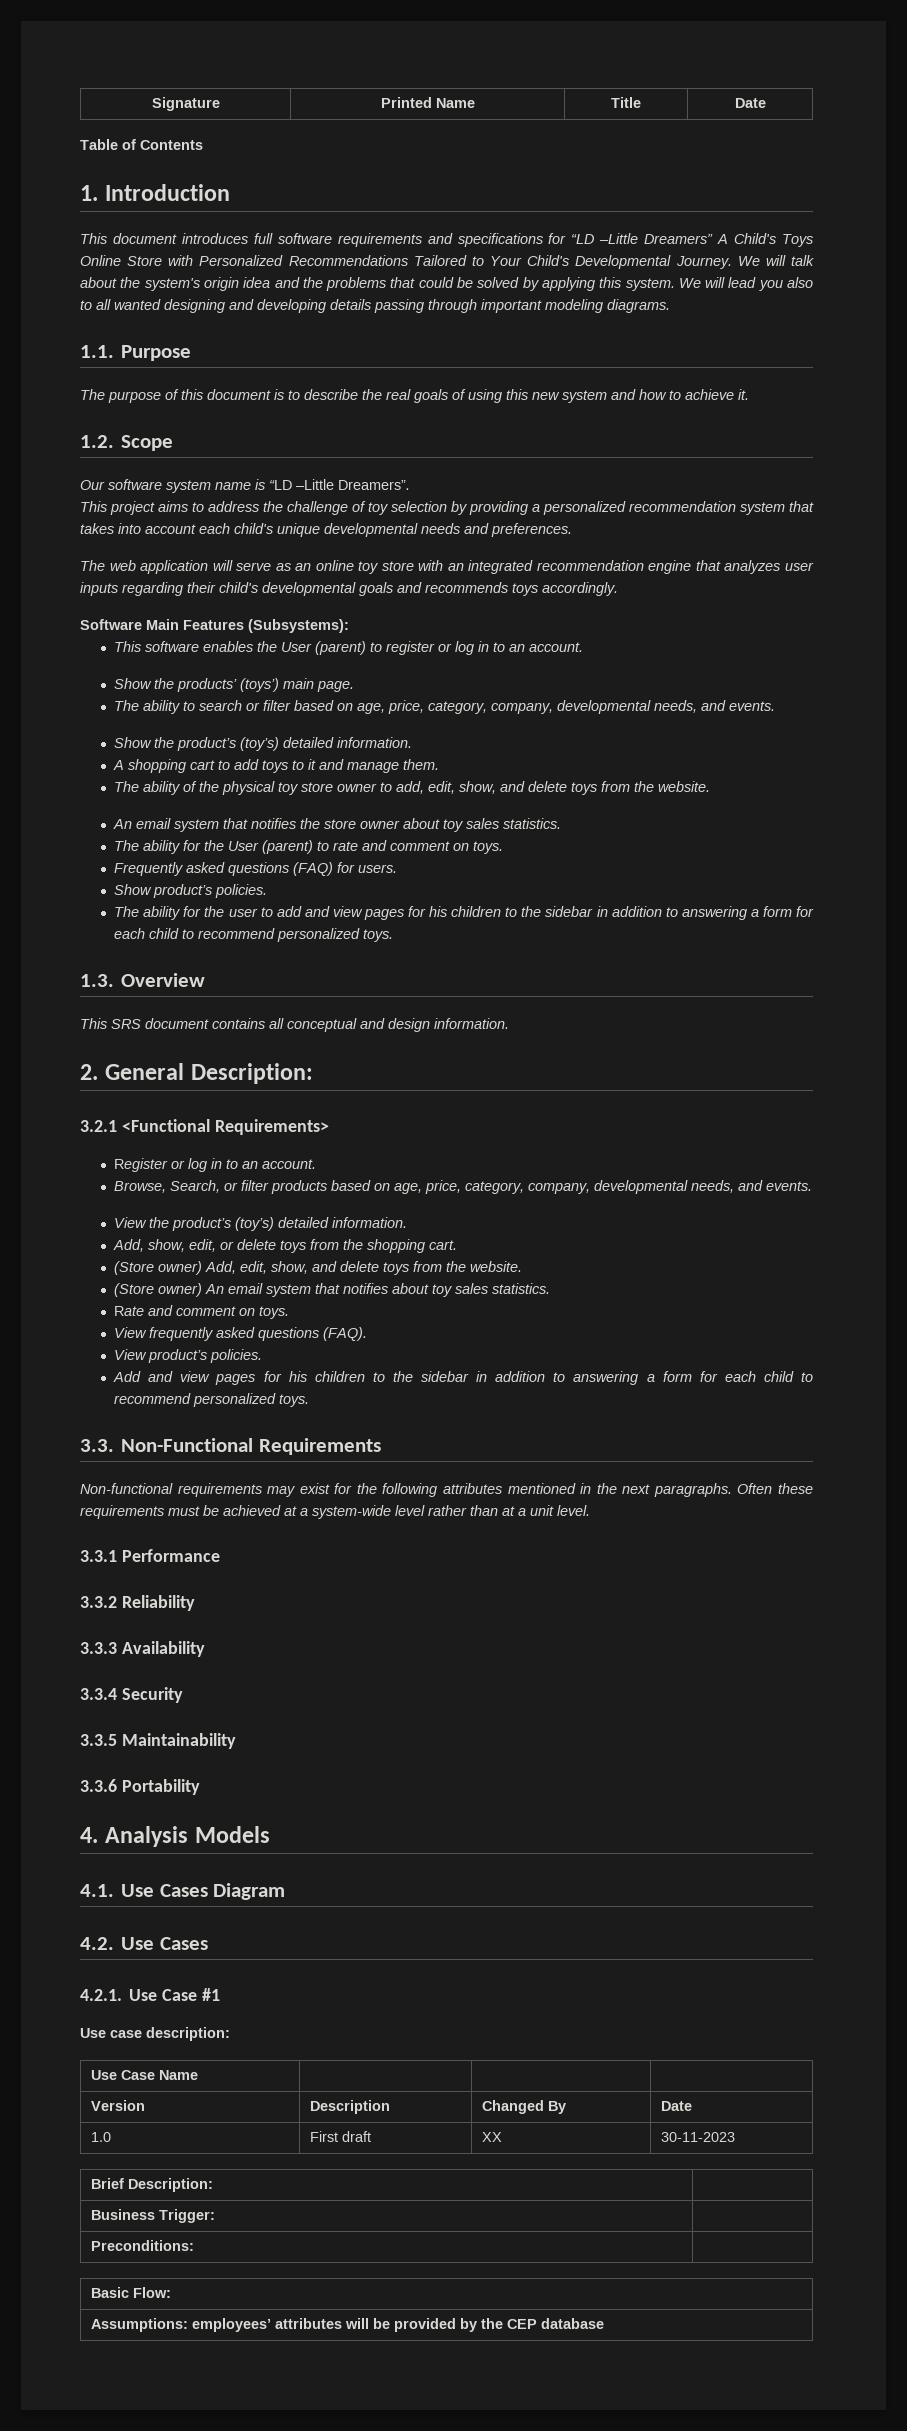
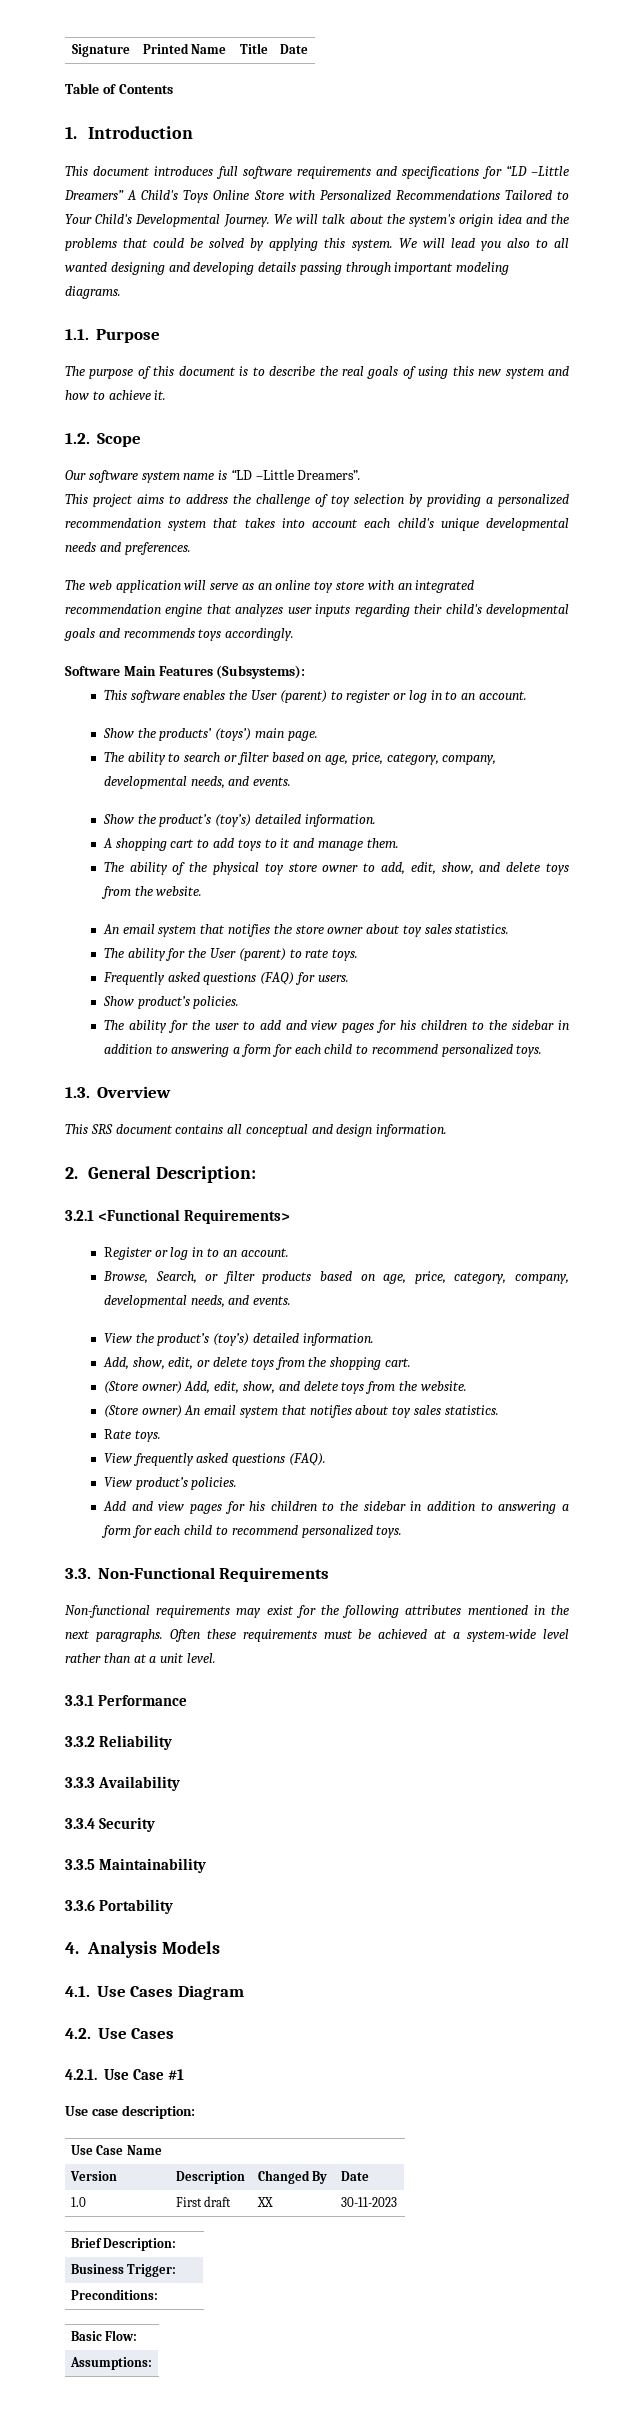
[362,840,470,851] and comment on -> (329, 953) none
[148,1305,256,1316] and comment on -> (131, 1434) none
[191,2318,604,2332] employees’ attributes will be provided by the CEP database -> (152, 2363) none

